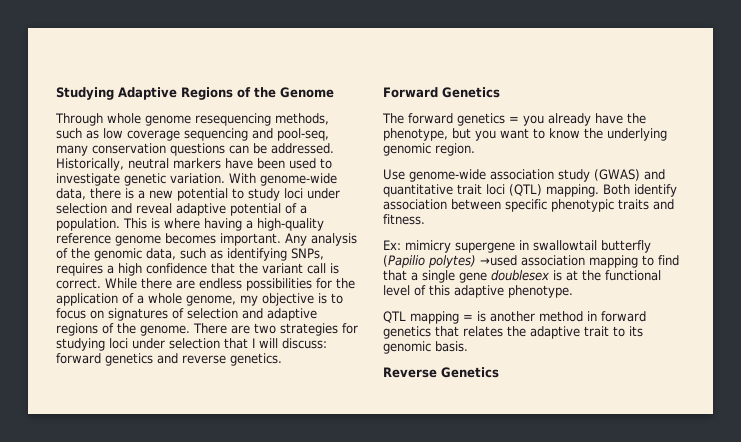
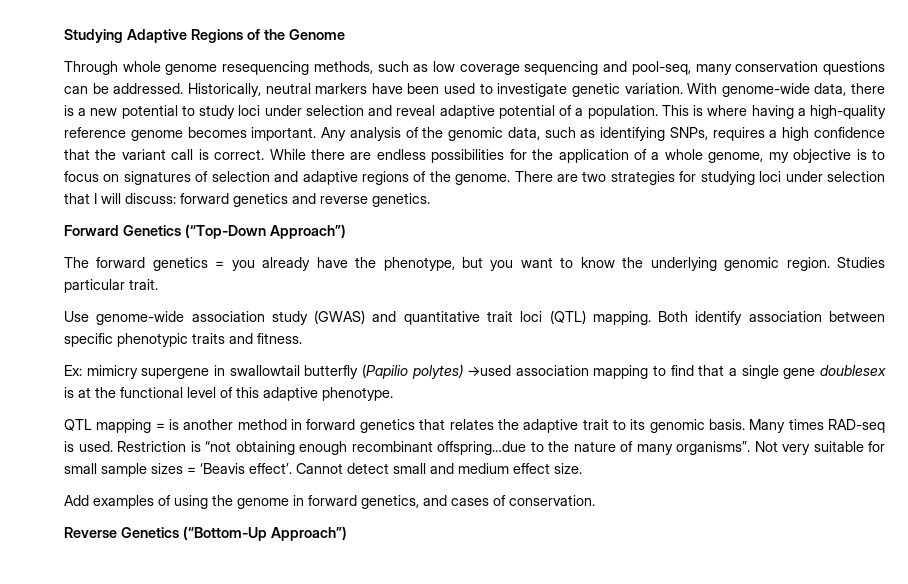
(500, 92) none -> [185,224,346,239] (“Top-Down Approach”)
(475, 149) none -> [837,257,886,268] [64,279,158,293] Studies particular trait.
(468, 346) none -> [749,419,886,433] [64,441,885,455] [64,463,582,477] [64,495,595,509] Many times RAD-seq is used. Restriction is “not obtaining enough recombinant offspring…due to the nature of many organisms”. Not very suitable for small sample sizes = ‘Beavis effect’. Cannot detect small and medium effect size. // Add examples of using the genome in forward genetics, and cases of conservation.
(499, 372) none -> [183,526,347,541] (“Bottom-Up Approach”)

